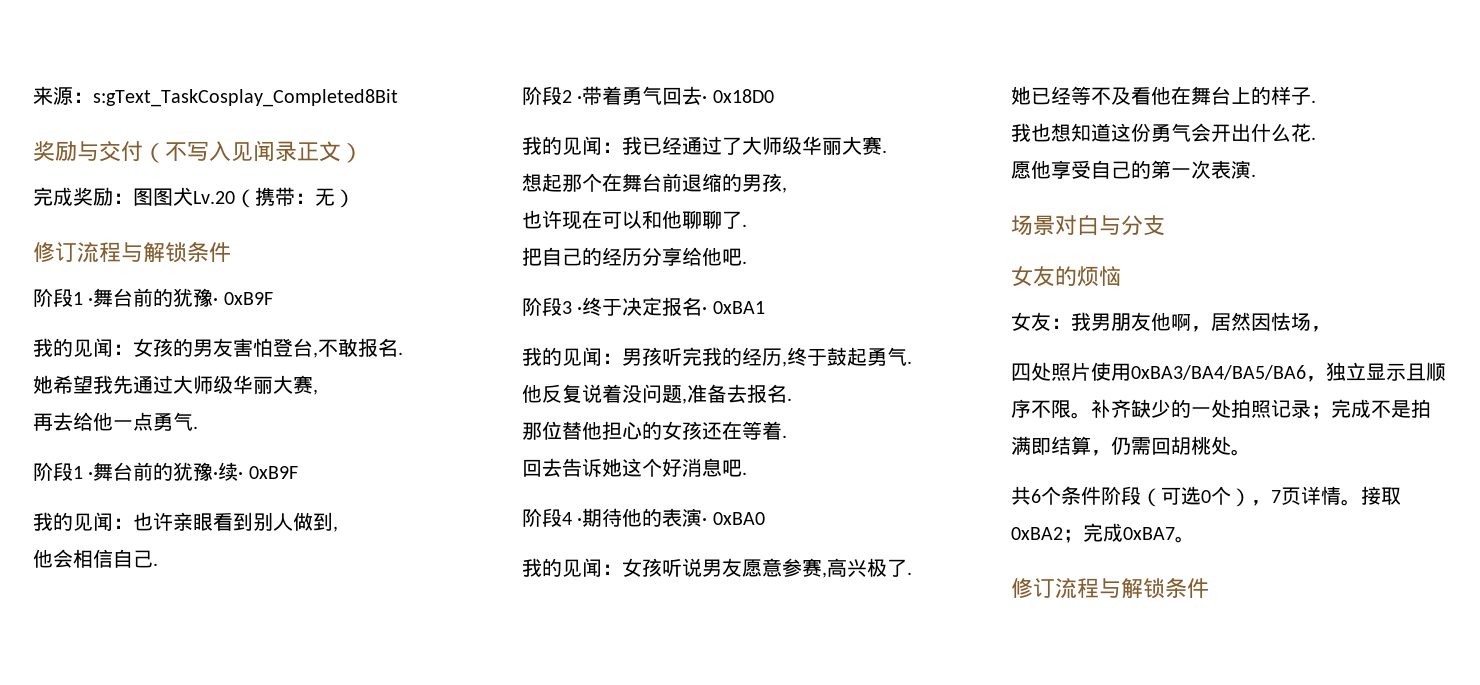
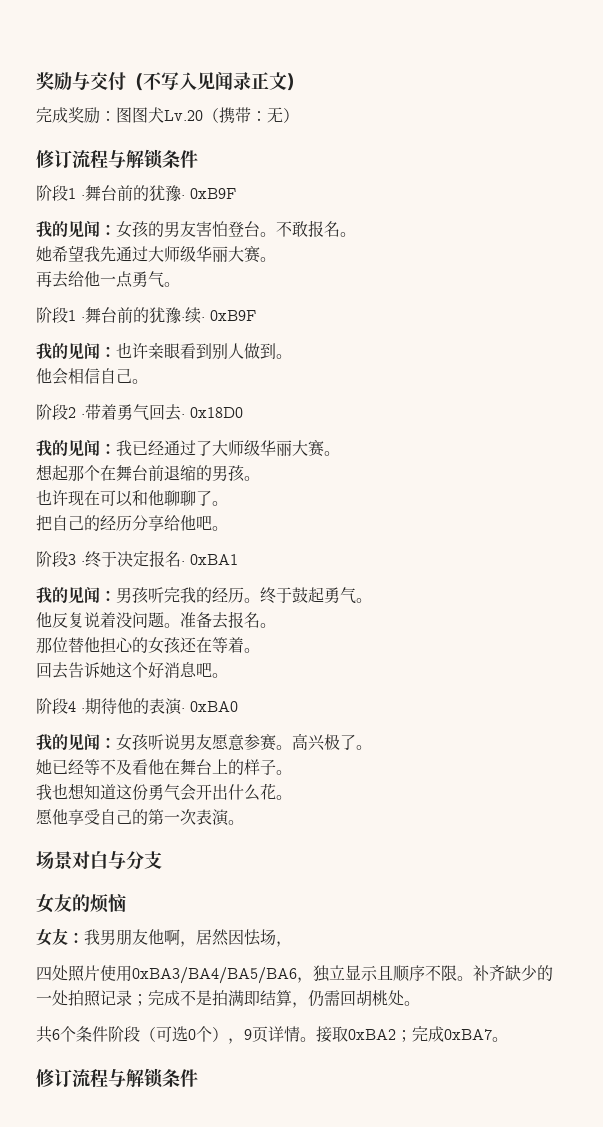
[33,86,398,107] 来源：s:gText_TaskCosplay_Completed8Bit // -> (36, 81) none
[313,352,318,358] , -> [260,232,276,237] 。
[398,352,403,355] . -> [340,232,356,237] 。
[313,389,318,395] , -> [260,257,276,262] 。
[193,426,198,429] . -> [164,282,180,287] 。
[333,526,338,532] , -> [276,354,292,359] 。
[153,563,158,566] . -> [132,379,148,384] 。
[882,150,887,153] . -> [324,451,340,456] 。
[782,187,787,193] , -> [244,476,260,481] 。
[742,224,747,227] . -> [212,501,228,506] 。
[742,261,747,264] . -> [212,526,228,531] 。
[782,361,787,367] , -> [244,598,260,603] 。
[907,361,912,364] . -> [356,598,372,603] 。
[682,398,687,404] , -> [164,623,180,628] 。
[787,398,792,401] . -> [260,623,276,628] 。
[782,435,787,438] . -> [244,648,260,653] 。
[742,472,747,475] . -> [212,673,228,678] 。
[822,572,827,578] , -> [276,745,292,750] 。
[907,572,912,575] . -> [356,745,372,750] 。
[1311,100,1316,103] . -> [276,770,292,775] 。
[1311,137,1316,140] . -> [276,795,292,800] 。
[1251,174,1256,177] . -> [228,820,244,825] 。
[1271,490,1281,503] 7 -> [244,1029,252,1040] 9

